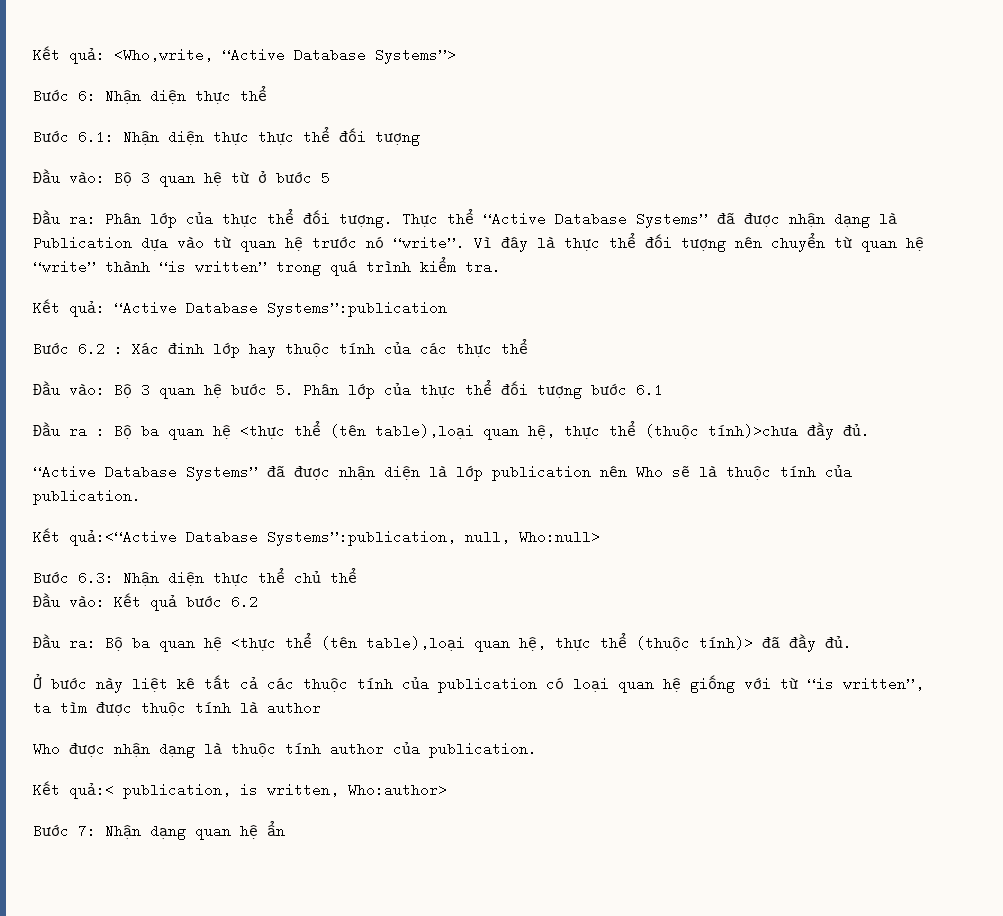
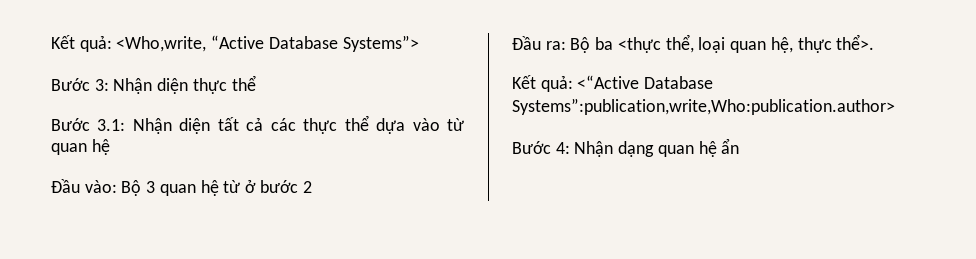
[78,89,96,103] 6: -> [94,79,109,91] 3:
[78,127,420,146] 6.1: Nhận diện thực thực thể đối tượng -> [97,115,464,134] [51,139,110,155] 3.1: Nhận diện tất cả các thực thể dựa vào từ quan hệ
[321,171,330,185] [33,209,897,228] [33,233,924,252] [33,257,501,276] [33,299,447,317] [33,339,528,358] [33,380,663,399] [33,421,870,440] [33,465,852,481] [33,489,141,505] [33,528,600,546] [33,568,357,586] [33,593,258,611] [33,633,852,652] [33,674,924,693] [33,701,321,716] [33,742,537,758] [33,781,447,799] [33,824,96,838] 5 // Đầu ra: Phân lớp của thực thể đối tượng. Thực thể “Active Database Systems” đã được nhận dạng là Publication dựa vào từ quan hệ trước nó “write”. Vì đây là thực thể đối tượng nên chuyển từ quan hệ “write” thành “is written” trong quá trình kiểm tra. // Kết quả: “Active Database Systems”:publication // Bước 6.2 : Xác đinh lớp hay thuộc tính của các thực thể // Đầu vào: Bộ 3 quan hệ bước 5. Phân lớp của thực thể đối tượng bước 6.1 // Đầu ra : Bộ ba quan hệ <thực thể (tên table),loại quan hệ, thực thể (thuộc tính)>chưa đầy đủ. // “Active Database Systems” đã được nhận diện là lớp publication nên Who sẽ là thuộc tính của publication. // Kết quả:<“Active Database Systems”:publication, null, Who:null> // Bước 6.3: Nhận diện thực thể chủ thể // Đầu vào: Kết quả bước 6.2 // Đầu ra: Bộ ba quan hệ <thực thể (tên table),loại quan hệ, thực thể (thuộc tính)> đã đầy đủ. // Ở bước này liệt kê tất cả các thuộc tính của publication có loại quan hệ giống với từ “is written”, ta tìm được thuộc tính là author // Who được nhận dạng là thuộc tính author của publication. // Kết quả:< publication, is written, Who:author> // Bước 7: -> [302,181,312,193] [512,34,875,53] [512,75,714,92] [512,98,895,115] [512,141,570,154] 2 // Đầu ra: Bộ ba <thực thể, loại quan hệ, thực thể>. // Kết quả: <“Active Database Systems”:publication,write,Who:publication.author> // Bước 4:

